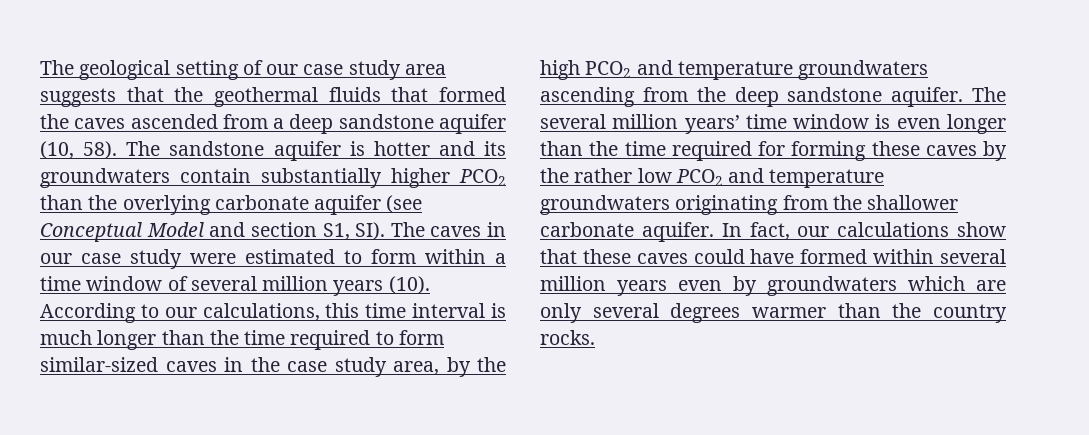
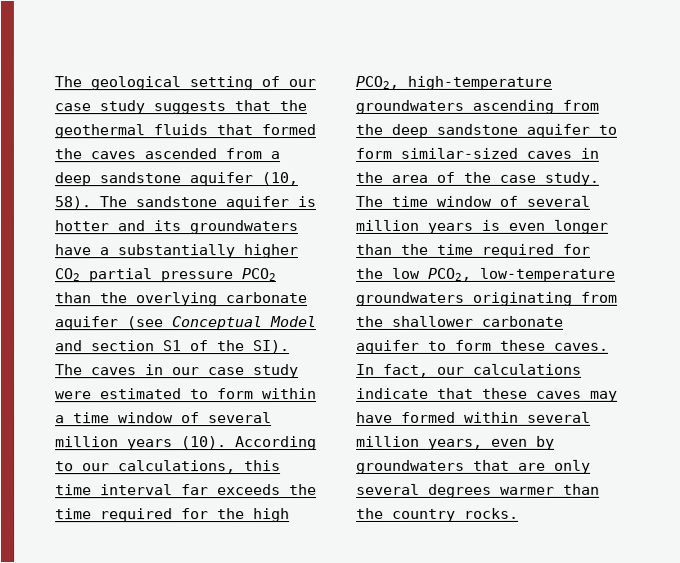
[404,64,446,75] area -> (145, 107) none
[180,168,450,188] contain substantially higher -> [54,244,298,259] [54,268,234,283] have a substantially higher CO2 partial pressure
[322,223,350,240] S1, -> [163,340,245,352] S1 of the
[490,303,506,318] [40,330,371,350] is much longer than the time required -> [181,484,317,496] [55,508,290,523] [355,75,552,90] [355,99,599,114] [355,123,590,138] far exceeds the time required for the high PCO2, high-temperature groundwaters ascending from the deep sandstone aquifer
[287,357,506,377] [540,60,929,80] [540,87,1006,107] [540,114,870,134] case study area, by the high PCO2 and temperature groundwaters ascending from the deep sandstone aquifer. The several million years’ time window -> [391,171,599,186] [355,195,590,207] [355,219,473,234] area of the case study. The time window of several million years
[791,141,1007,161] [540,168,885,188] forming these caves by the rather low PCO2 and temperature -> [355,267,616,282] the low PCO2, low-temperature
[641,222,714,242] aquifer. -> [356,339,609,354] aquifer to form these caves.
[956,222,1006,237] show -> [356,387,429,399] indicate
[693,249,745,264] could -> [590,390,618,402] may
[617,280,667,296] years -> [428,438,483,450] years,
[908,276,965,291] which -> [473,459,510,471] that

